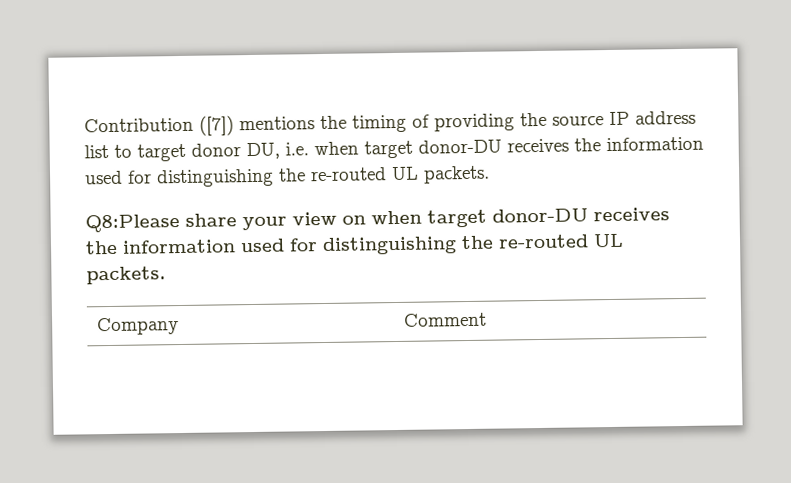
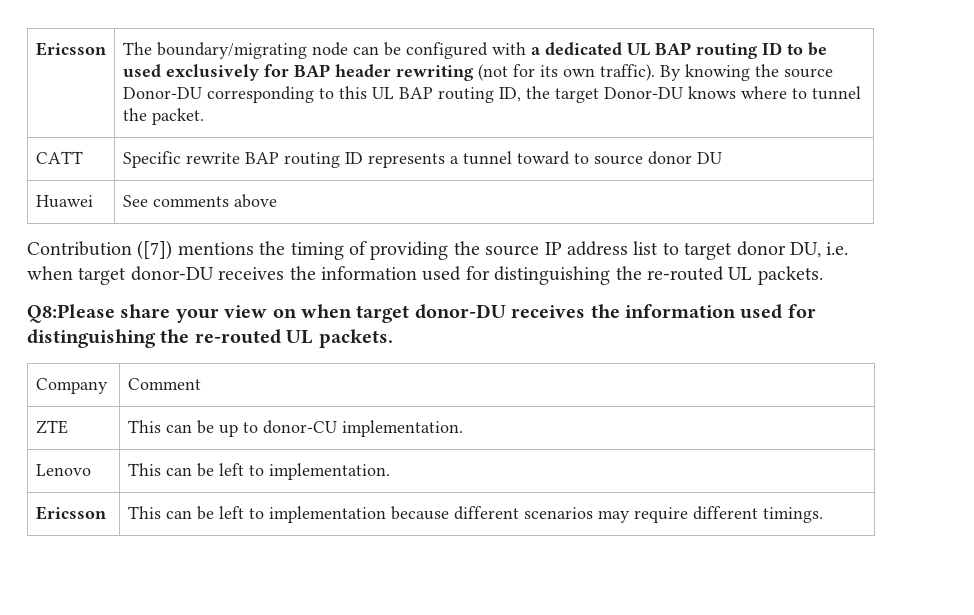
(84, 125) none -> [35,42,106,56] [122,42,827,59] [122,64,833,81] [122,86,861,103] [122,108,204,125] [35,151,83,164] [122,151,722,168] [35,195,93,208] [122,194,277,208] Ericsson | The boundary/migrating node can be configured with a dedicated UL BAP routing ID to be used exclusively for BAP header rewriting (not for its own traffic). By knowing the source Donor-DU corresponding to this UL BAP routing ID, the target Donor-DU knows where to tunnel the packet. // CATT | Specific rewrite BAP routing ID represents a tunnel toward to source donor DU // Huawei | See comments above //
(488, 319) none -> [35,420,68,434] [127,420,463,437] [35,464,91,476] [127,463,390,480] [35,506,106,520] [127,506,823,523] // ZTE | This can be up to donor-CU implementation. // Lenovo | This can be left to implementation. // Ericsson | This can be left to implementation because different scenarios may require different timings.

